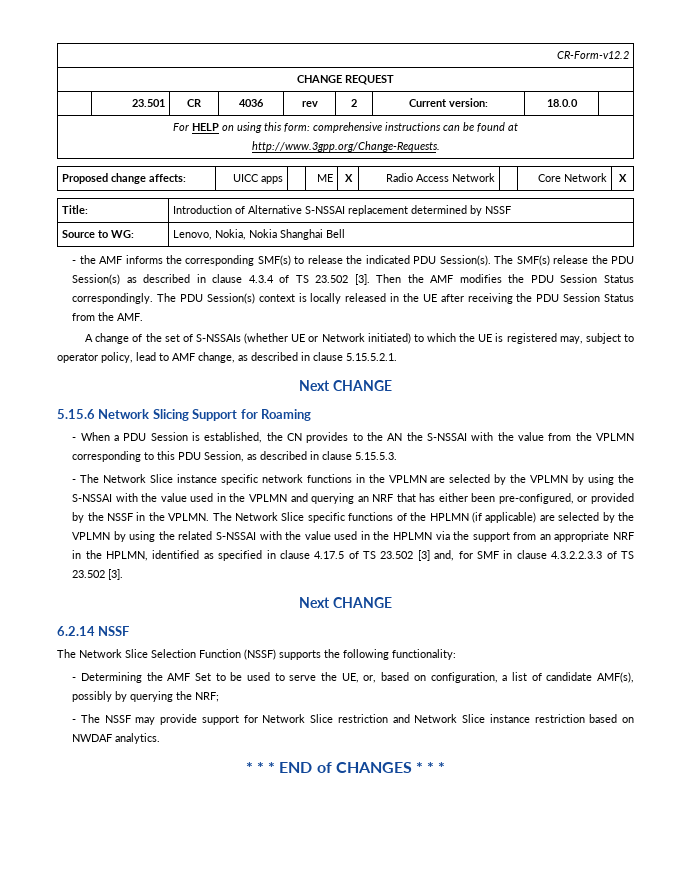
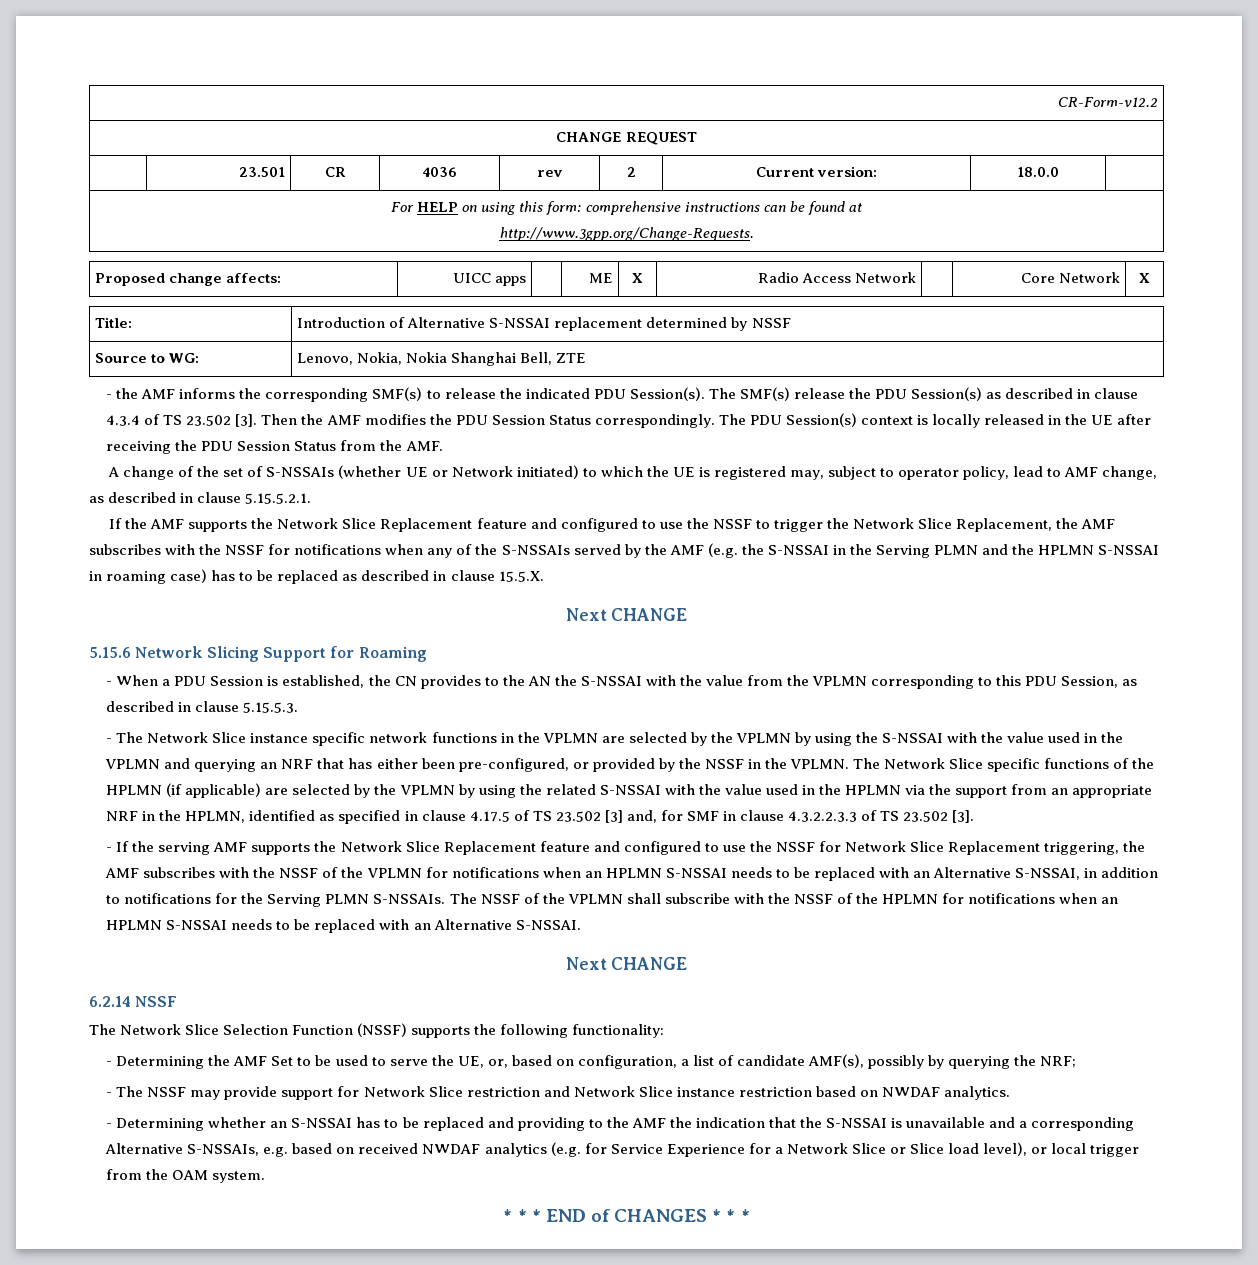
[326,229,346,238] Bell -> [520,352,587,365] Bell, ZTE
(397, 357) none -> [109,518,1116,532] [89,543,1160,558] [89,569,544,584] // If the AMF supports the Network Slice Replacement feature and configured to use the NSSF to trigger the Network Slice Replacement, the AMF subscribes with the NSSF for notifications when any of the S-NSSAIs served by the AMF (e.g. the S-NSSAI in the Serving PLMN and the HPLMN S-NSSAI in roaming case) has to be replaced as described in clause 15.5.X.
(124, 574) none -> [106,841,1146,855] [105,867,1159,881] [106,893,1119,907] [106,919,581,933] // - If the serving AMF supports the Network Slice Replacement feature and configured to use the NSSF for Network Slice Replacement triggering, the AMF subscribes with the NSSF of the VPLMN for notifications when an HPLMN S-NSSAI needs to be replaced with an Alternative S-NSSAI, in addition to notifications for the Serving PLMN S-NSSAIs. The NSSF of the VPLMN shall subscribe with the NSSF of the HPLMN for notifications when an HPLMN S-NSSAI needs to be replaced with an Alternative S-NSSAI.
(161, 738) none -> [106,1117,1135,1131] [105,1142,1140,1157] [106,1169,266,1183] // - Determining whether an S-NSSAI has to be replaced and providing to the AMF the indication that the S-NSSAI is unavailable and a corresponding Alternative S-NSSAIs, e.g. based on received NWDAF analytics (e.g. for Service Experience for a Network Slice or Slice load level), or local trigger from the OAM system.

